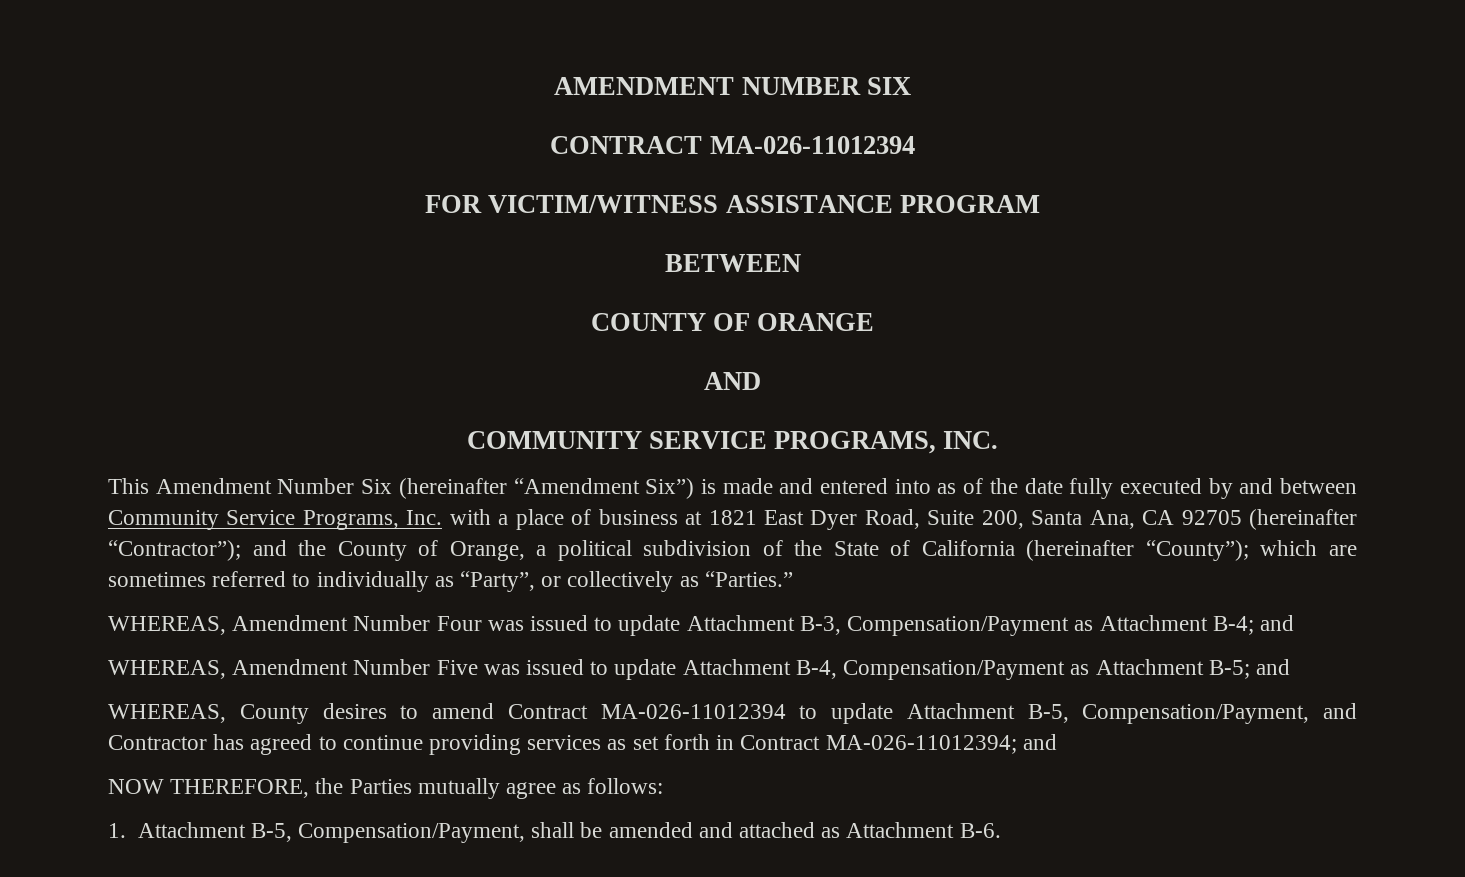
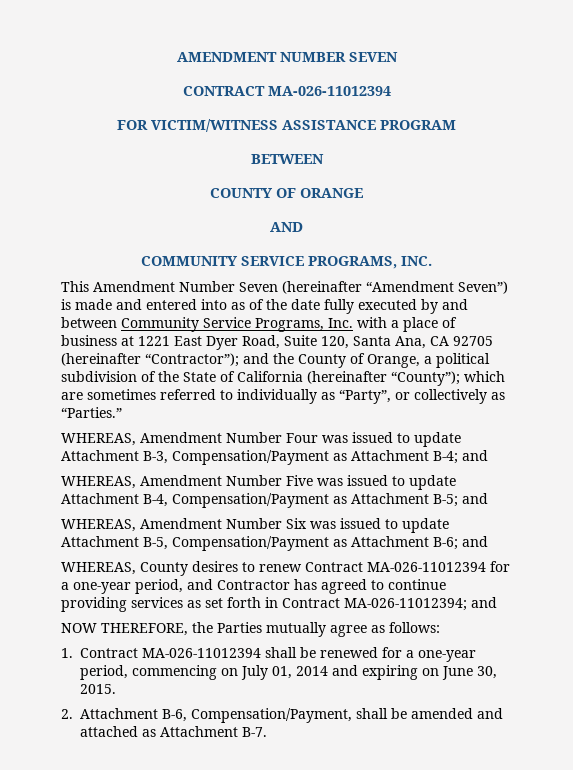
[866,77,911,95] SIX -> [348,52,398,62] SEVEN
[361,479,393,494] Six -> [239,282,278,292] Seven
[645,478,695,499] Six”) -> [458,281,508,294] Seven”)
[708,510,757,525] 1821 -> [138,336,170,346] 1221
[981,510,1024,529] 200, -> [321,336,349,349] 120,
[239,703,1310,724] County desires to amend Contract MA-026-11012394 to update Attachment B-5, Compensation/Payment, -> [140,518,449,533] [61,536,488,551] [61,561,510,576] [61,579,183,594] Amendment Number Six was issued to update Attachment B-5, Compensation/Payment as Attachment B-6; and // WHEREAS, County desires to renew Contract MA-026-11012394 for a one-year period,
[137,822,292,842] Attachment B-5, -> [80,647,476,662] [80,665,497,680] [80,684,116,694] [61,708,187,722] Contract MA-026-11012394 shall be renewed for a one-year period, commencing on July 01, 2014 and expiring on June 30, 2015. // 2. Attachment B-6,
[959,823,1001,838] B-6. -> [242,727,267,737] B-7.

